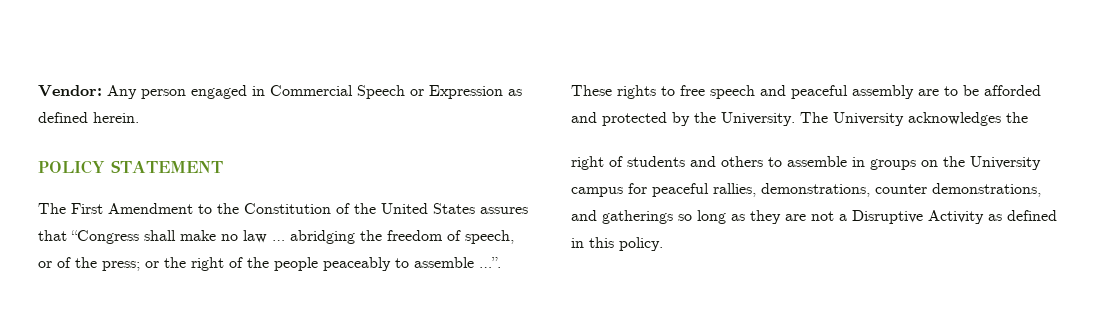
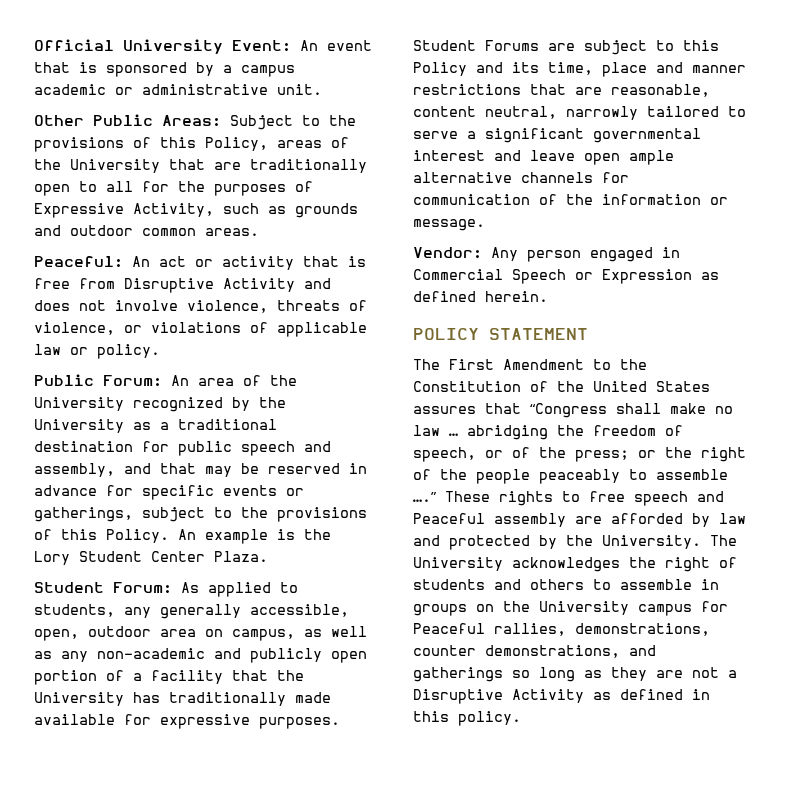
(38, 91) none -> [34,39,372,54] [34,62,295,77] [34,84,322,95] [34,114,356,130] [34,137,349,152] [34,159,367,173] [34,181,313,196] [34,203,358,218] [34,225,259,236] [34,256,366,270] [34,278,331,293] [34,300,367,313] [34,322,367,337] [34,344,160,359] [34,374,297,387] [34,397,286,412] [34,419,277,433] [34,441,331,456] [34,463,367,477] [34,485,304,500] [34,507,367,522] [34,529,331,544] [34,551,268,565] [34,582,298,597] [34,604,349,619] [34,626,367,641] [34,648,367,663] [34,670,304,685] [34,692,331,706] [34,714,340,729] [413,40,719,55] [413,62,746,77] [413,84,710,97] [413,106,746,120] [413,128,701,143] [413,150,674,165] [413,172,629,183] [413,194,728,205] [413,219,485,231] Official University Event: An event that is sponsored by a campus academic or administrative unit. // Other Public Areas: Subject to the provisions of this Policy, areas of the University that are traditionally open to all for the purposes of Expressive Activity, such as grounds and outdoor common areas. // Peaceful: An act or activity that is free from Disruptive Activity and does not involve violence, threats of violence, or violations of applicable law or policy. // Public Forum: An area of the University recognized by the University as a traditional destination for public speech and assembly, and that may be reserved in advance for specific events or gatherings, subject to the provisions of this Policy. An example is the Lory Student Center Plaza. // Student Forum: As applied to students, any generally accessible, open, outdoor area on campus, as well as any non-academic and publicly open portion of a facility that the University has traditionally made available for expressive purposes. Student Forums are subject to this Policy and its time, place and manner restrictions that are reasonable, content neutral, narrowly tailored to serve a significant governmental interest and leave open ample alternative channels for communication of the information or message. //
[479,257,501,268] …”. -> [413,492,437,502] ….”
[791,85,848,99] peaceful -> [413,513,485,524] Peaceful
[944,85,1041,96] to be afforded -> [611,513,746,527] afforded by law
(1028, 117) // -> (656, 562) none
[652,183,709,197] peaceful -> [413,623,485,634] Peaceful

